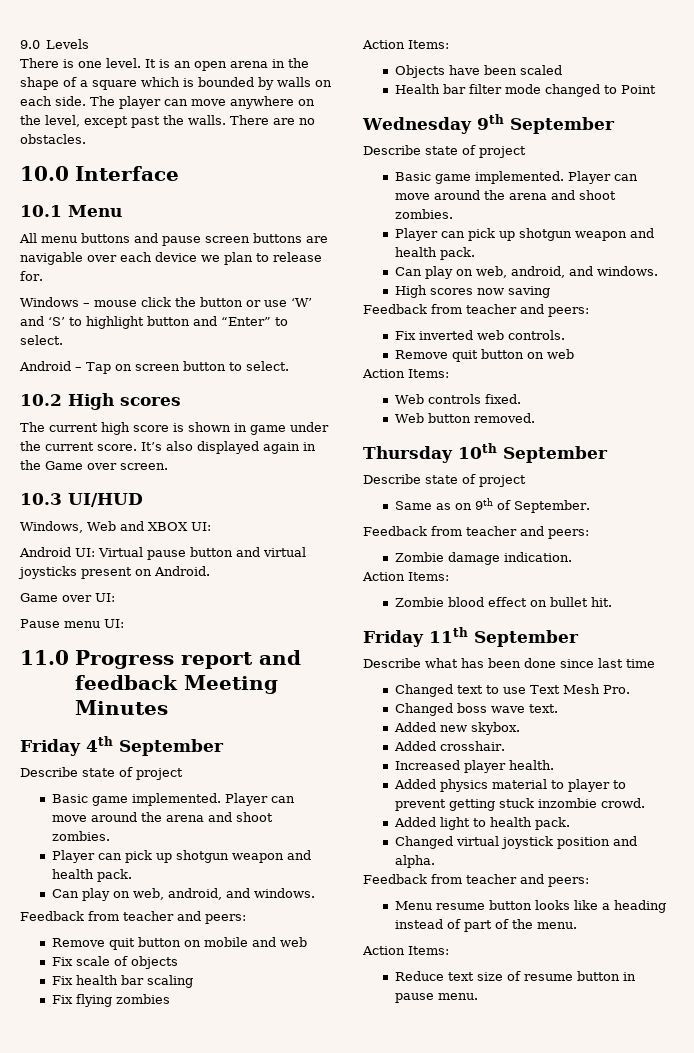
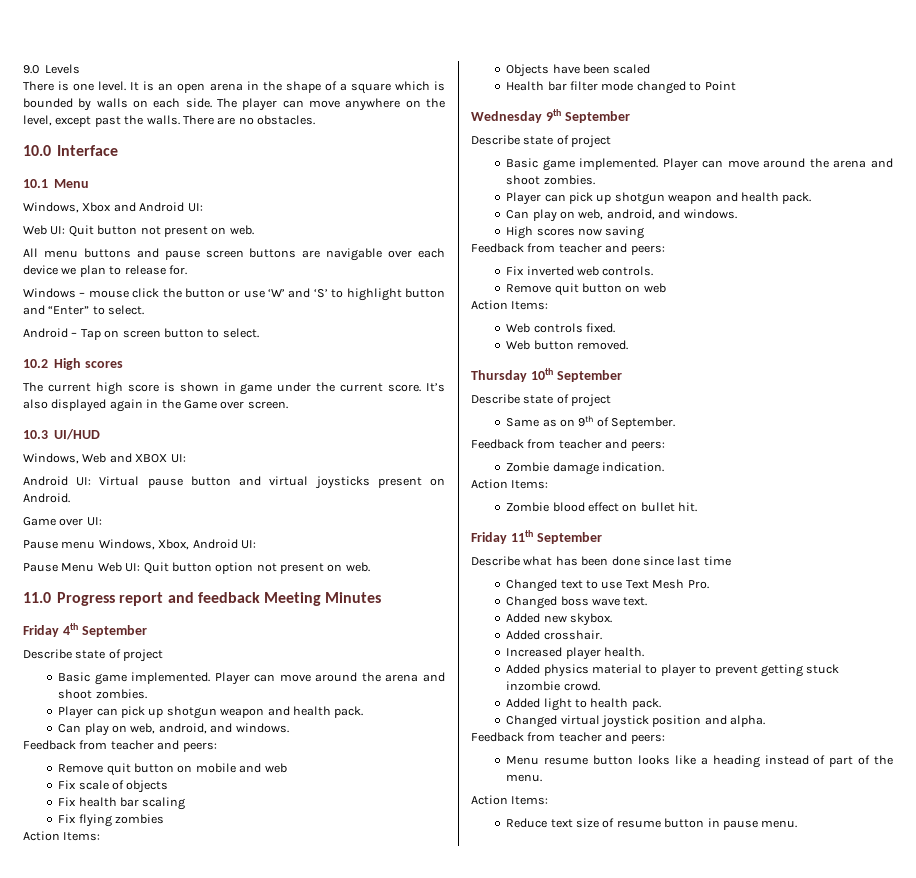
(123, 211) none -> [23,202,203,213] [23,225,254,237] // Windows, Xbox and Android UI: // Web UI: Quit button not present on web.
[104,619,124,628] UI: -> [98,539,256,550] [23,562,370,574] Windows, Xbox, Android UI: // Pause Menu Web UI: Quit button option not present on web.

